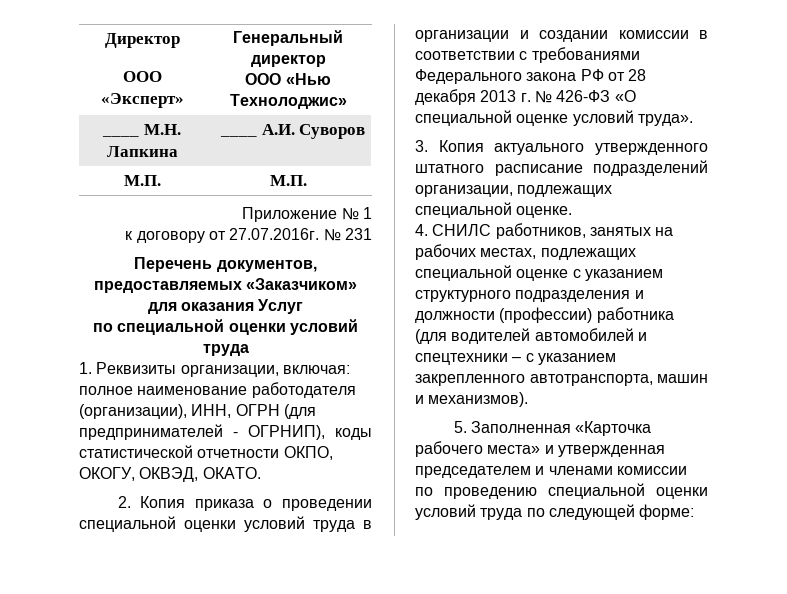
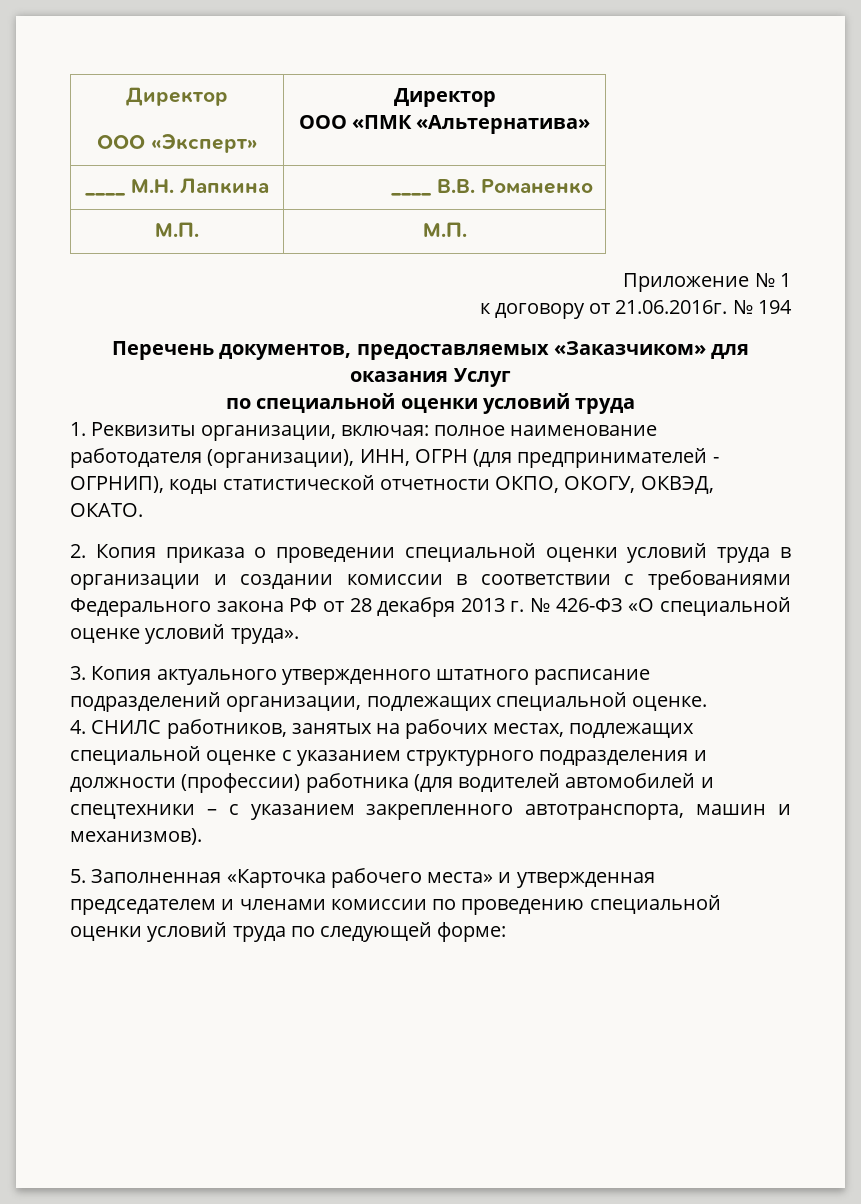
[233,30,343,46] [250,55,326,67] [245,73,331,85] [229,94,347,109] Генеральный директор // ООО «Нью Технолоджис» -> [393,88,496,107] [298,115,591,134] Директор // ООО «ПМК «Альтернатива»
[261,124,366,139] А.И. Суворов -> [436,179,593,194] В.В. Романенко
[229,228,372,241] 27.07.2016г. № 231 -> [615,300,792,314] 21.06.2016г. № 194

